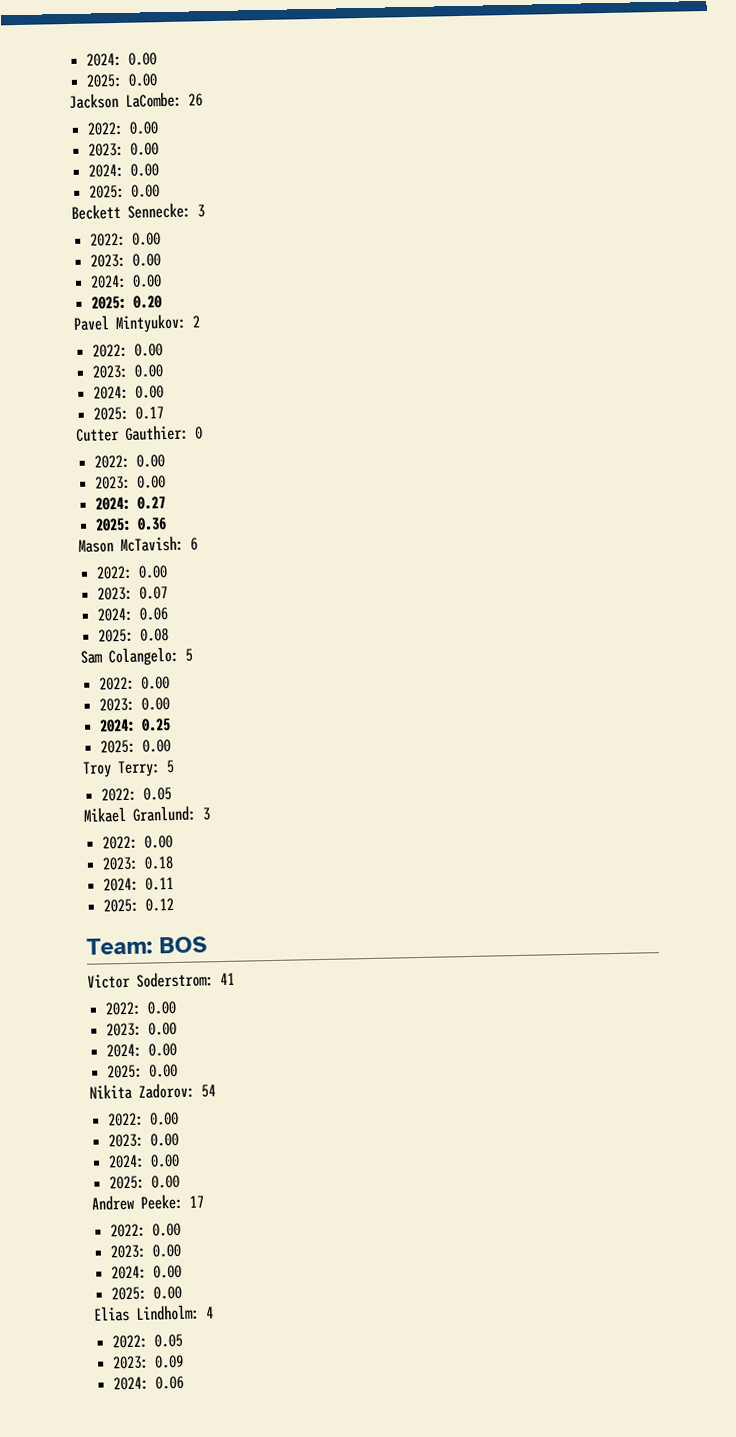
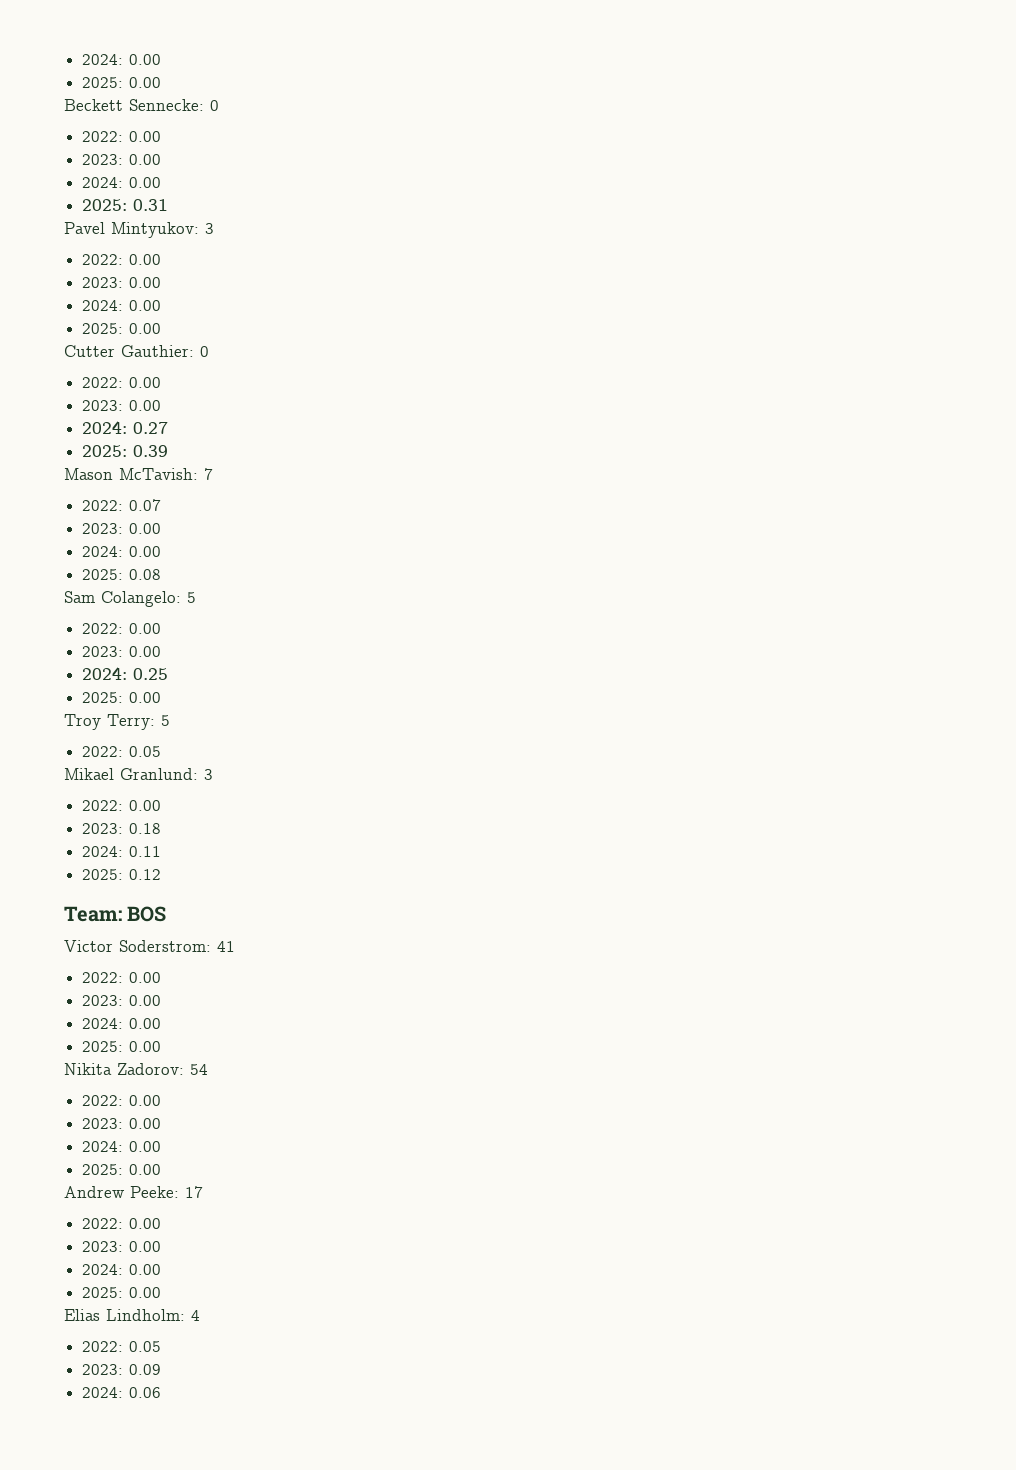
[86,52,158,67] [86,73,159,88] [69,91,203,109] [87,121,160,136] [88,142,160,157] [88,163,160,178] [89,184,161,199] [71,202,205,220] [90,232,162,247] [90,253,162,268] [90,274,163,289] [91,295,163,310] [73,313,200,334] [92,343,164,358] [92,364,164,379] [93,385,165,400] [93,406,165,421] 2024: 0.00 // 2025: 0.00 // Jackson LaCombe: 26 // 2022: 0.00 // 2023: 0.00 // 2024: 0.00 // 2025: 0.00 // Beckett Sennecke: 3 // 2022: 0.00 // 2023: 0.00 // 2024: 0.00 // 2025: 0.20 // Pavel Mintyukov: 2 // 2022: 0.00 // 2023: 0.00 // 2024: 0.00 // 2025: 0.17 -> [82,54,162,65] [82,77,162,88] [64,99,219,111] [82,131,162,142] [82,154,162,165] [82,177,162,188] [82,199,169,211] [64,222,214,238] [82,254,162,265] [82,277,162,288] [82,300,162,311] [82,323,162,334] 2024: 0.00 // 2025: 0.00 // Beckett Sennecke: 0 // 2022: 0.00 // 2023: 0.00 // 2024: 0.00 // 2025: 0.31 // Pavel Mintyukov: 3 // 2022: 0.00 // 2023: 0.00 // 2024: 0.00 // 2025: 0.00
[137,517,168,531] 0.36 -> [133,445,169,457] 0.39
[190,537,198,551] [96,565,169,580] [97,586,169,601] [97,607,169,622] 6 // 2022: 0.00 // 2023: 0.07 // 2024: 0.06 -> [204,468,213,480] [82,499,162,511] [82,523,162,534] [82,546,162,557] 7 // 2022: 0.07 // 2023: 0.00 // 2024: 0.00

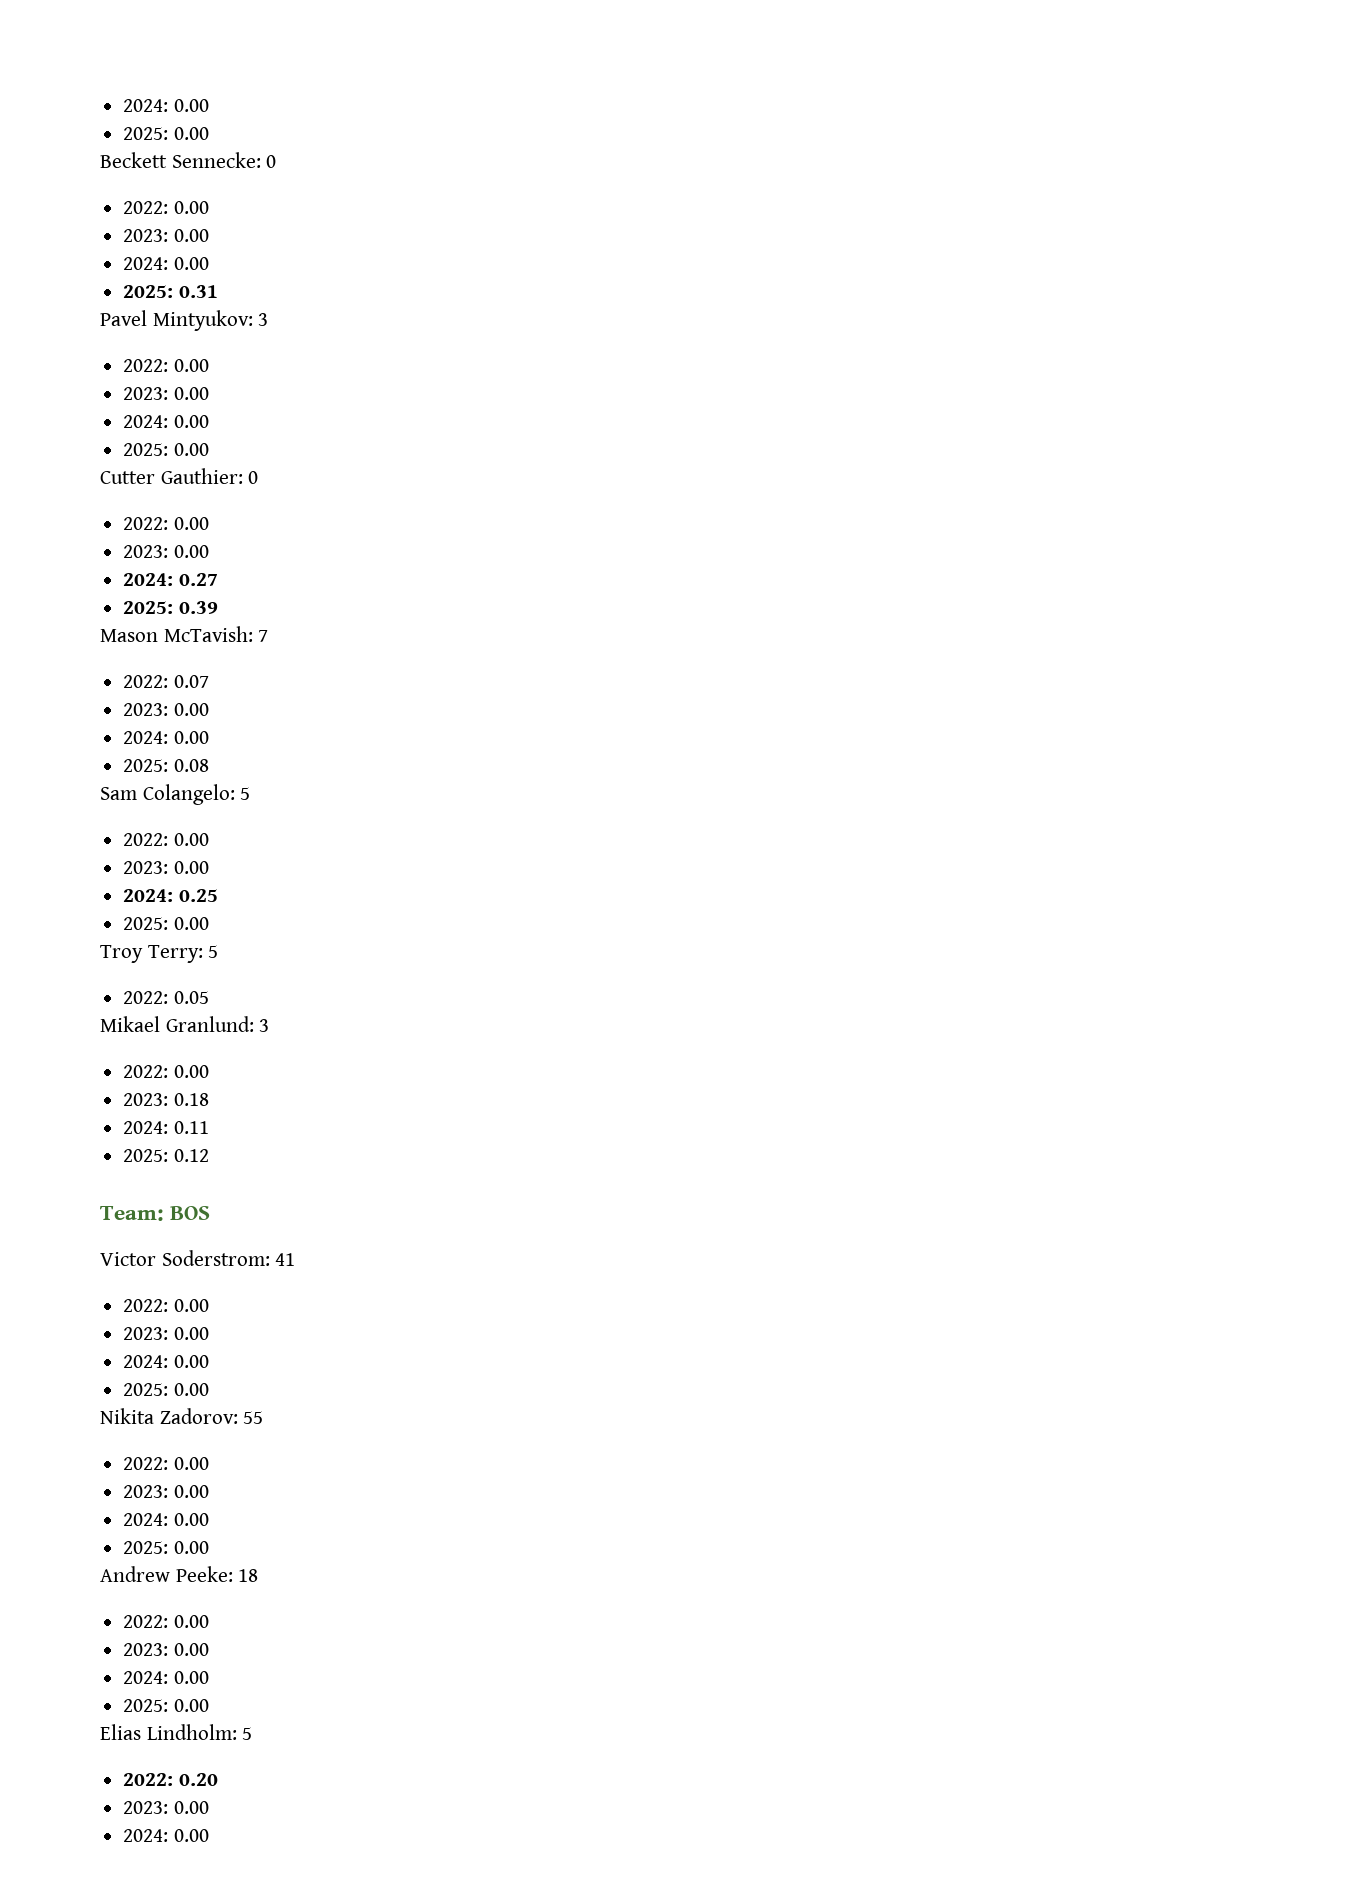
[190,1064,208,1075] 54 -> [243,1411,264,1424] 55
[185,1186,203,1198] 17 -> [238,1569,259,1582] 18
[191,1310,200,1321] [82,1341,162,1352] [82,1364,162,1375] [82,1387,162,1398] 4 // 2022: 0.05 // 2023: 0.09 // 2024: 0.06 -> [242,1727,253,1740] [123,1773,218,1786] [123,1801,209,1814] [123,1829,209,1842] 5 // 2022: 0.20 // 2023: 0.00 // 2024: 0.00

